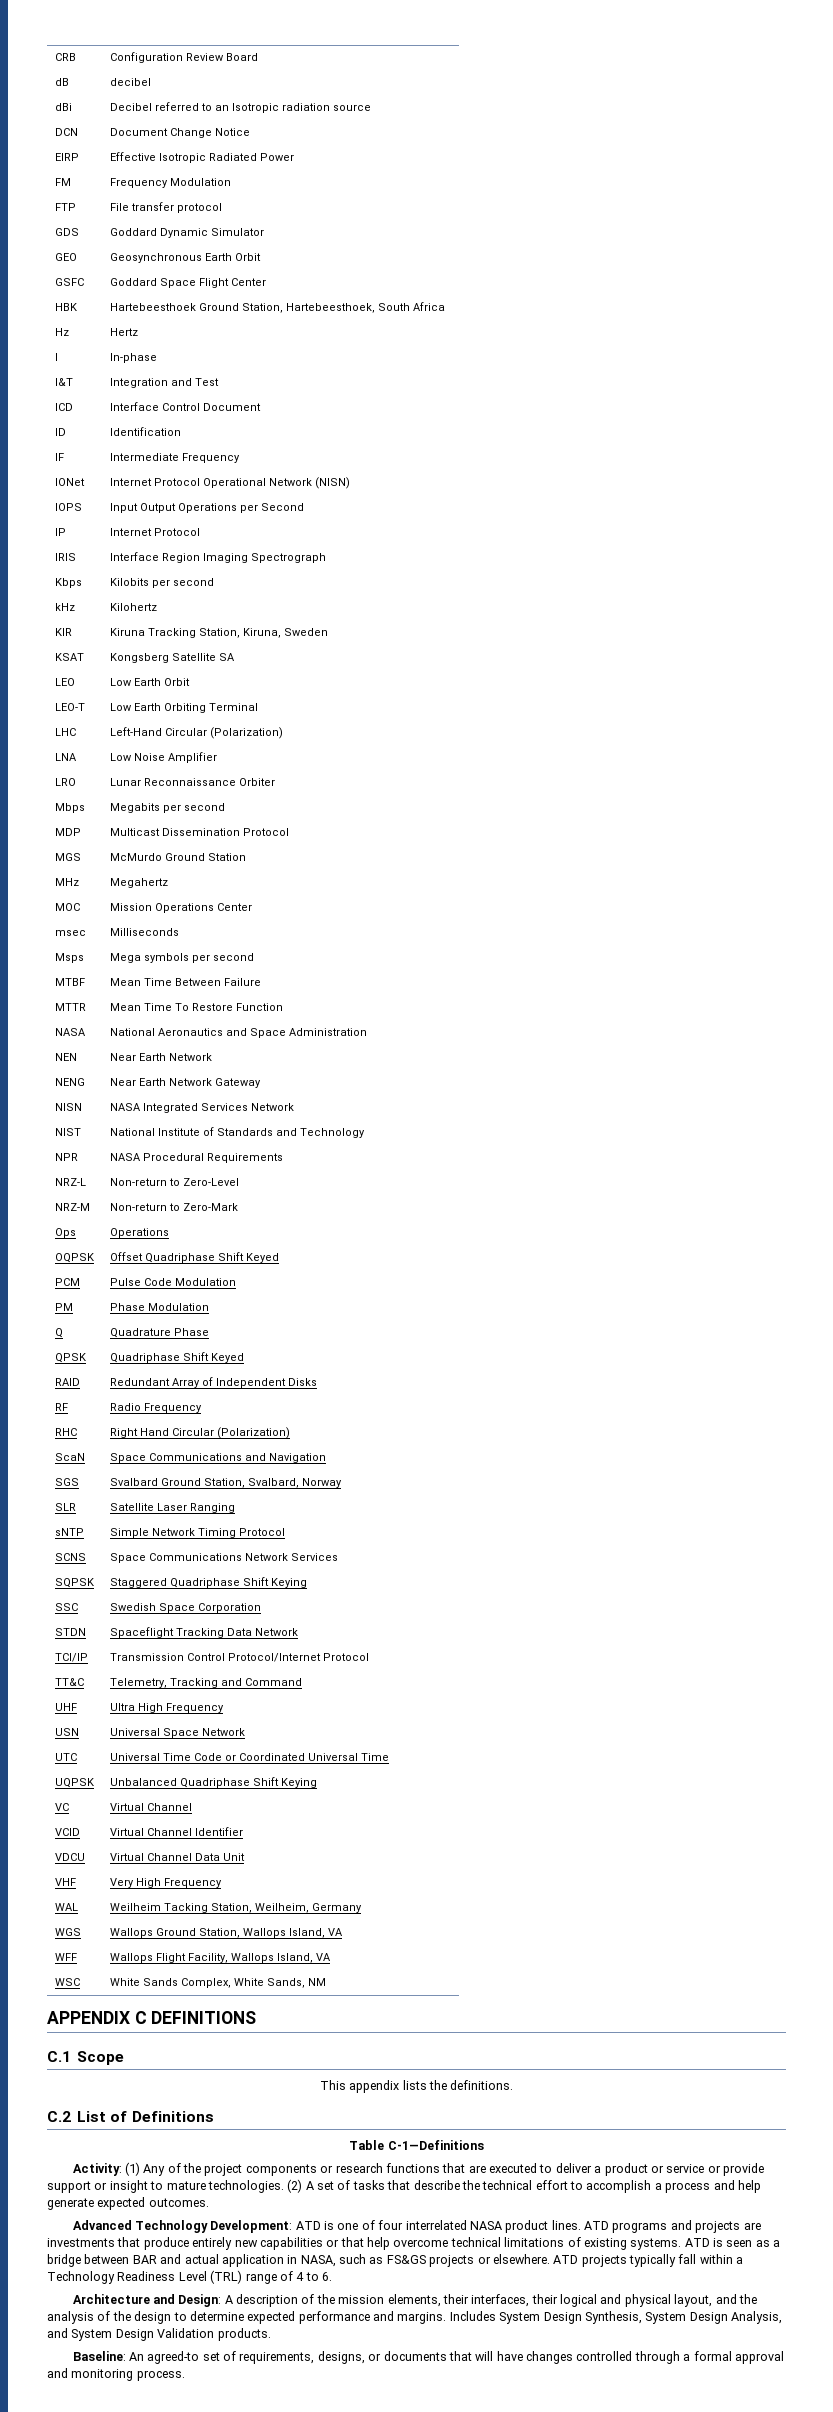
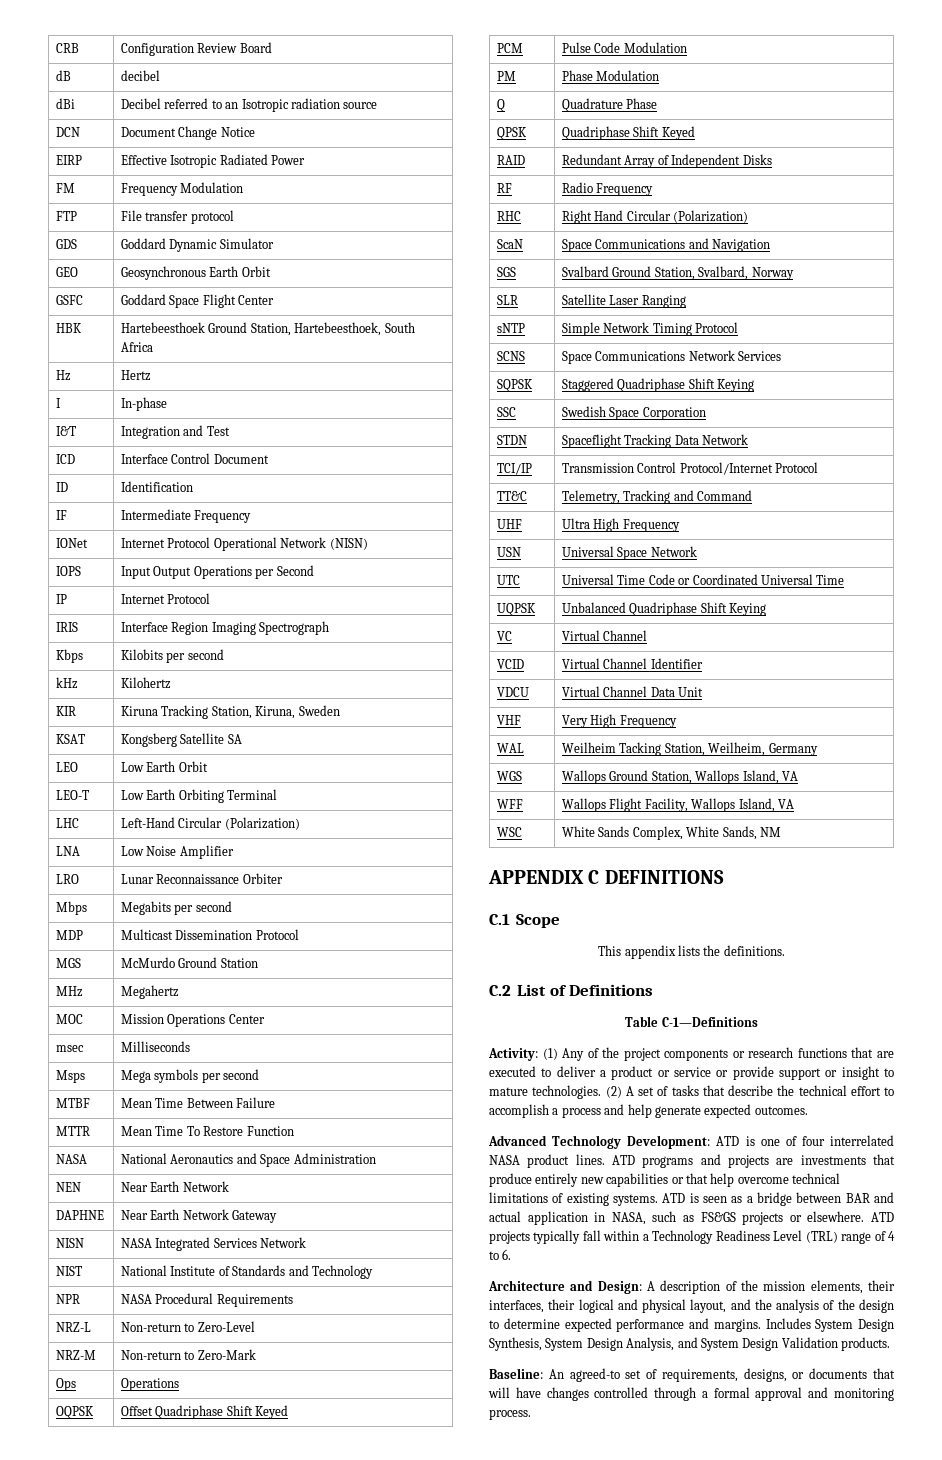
[54,1078,85,1086] NENG -> [56,1210,105,1220] DAPHNE

